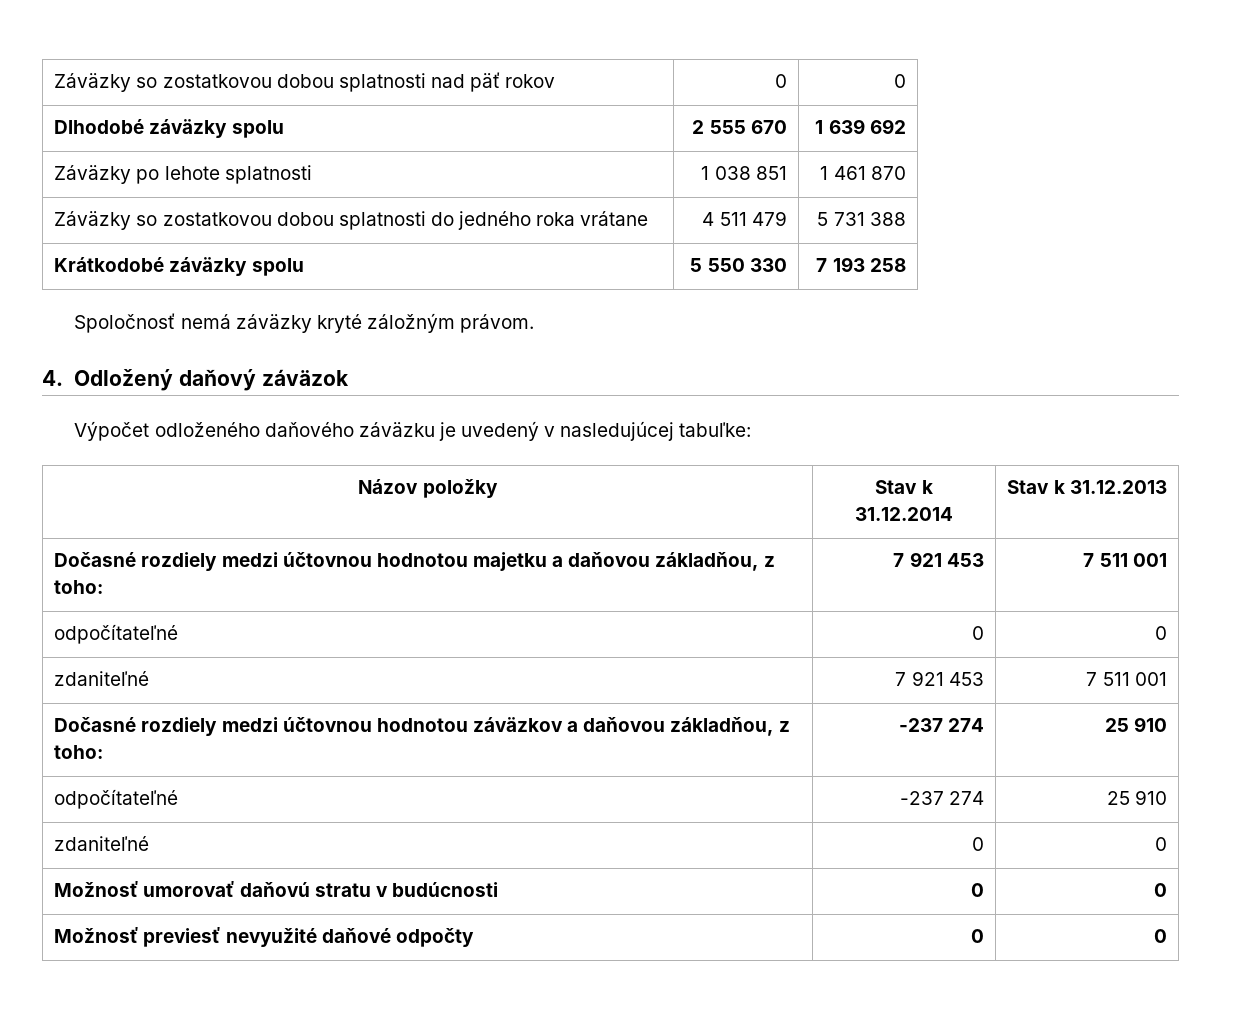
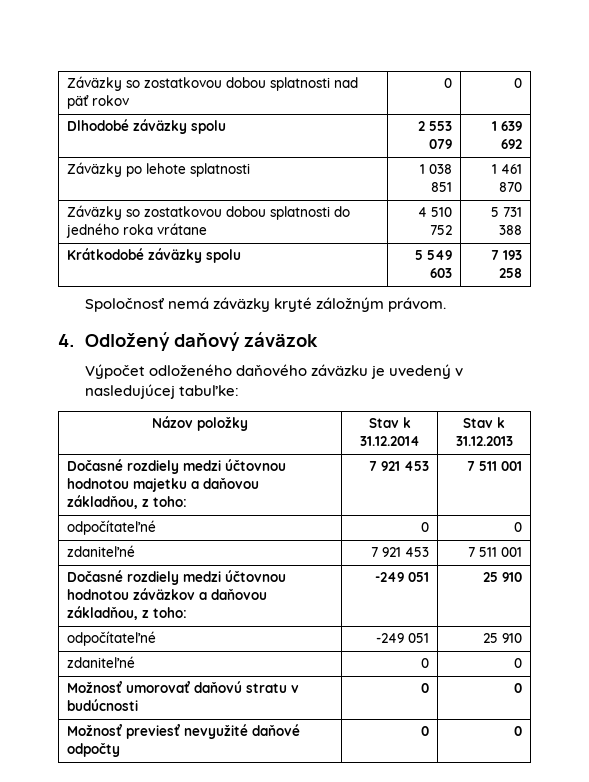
[709,120,787,134] 555 670 -> [429,121,453,131] [429,139,453,149] 553 079
[719,211,787,226] 511 479 -> [431,207,453,217] [430,225,453,235] 510 752
[707,258,787,272] 550 330 -> [427,250,453,260] [430,268,453,278] 549 603
[898,718,984,732] -237 274 -> [375,572,430,582] -249 051
[899,791,984,805] -237 274 -> [376,633,430,643] -249 051

